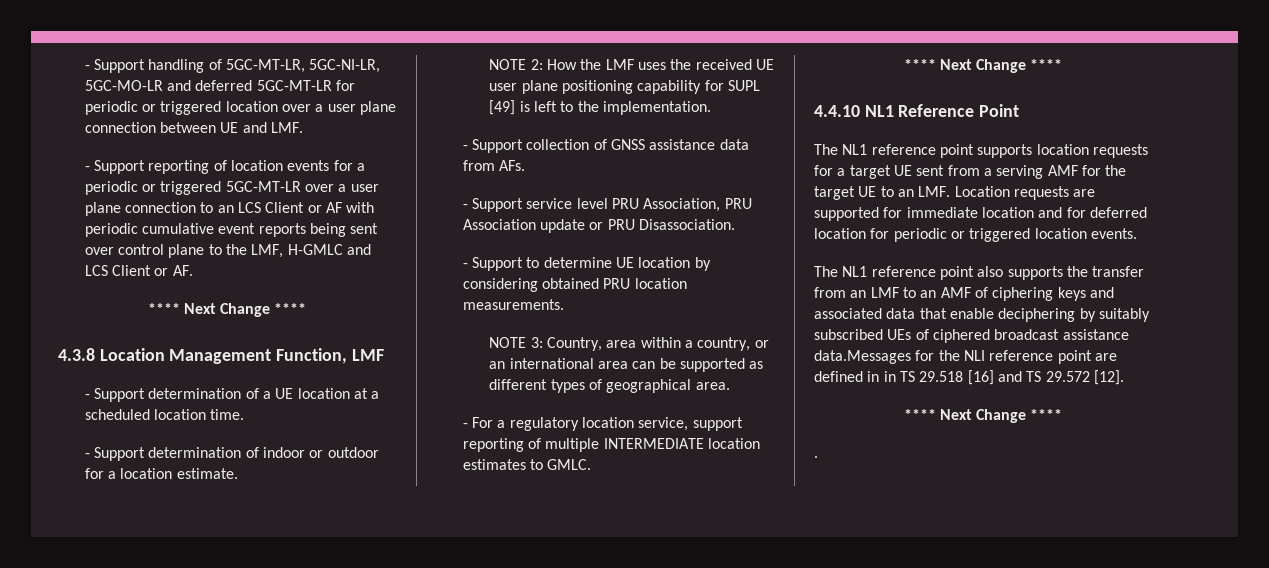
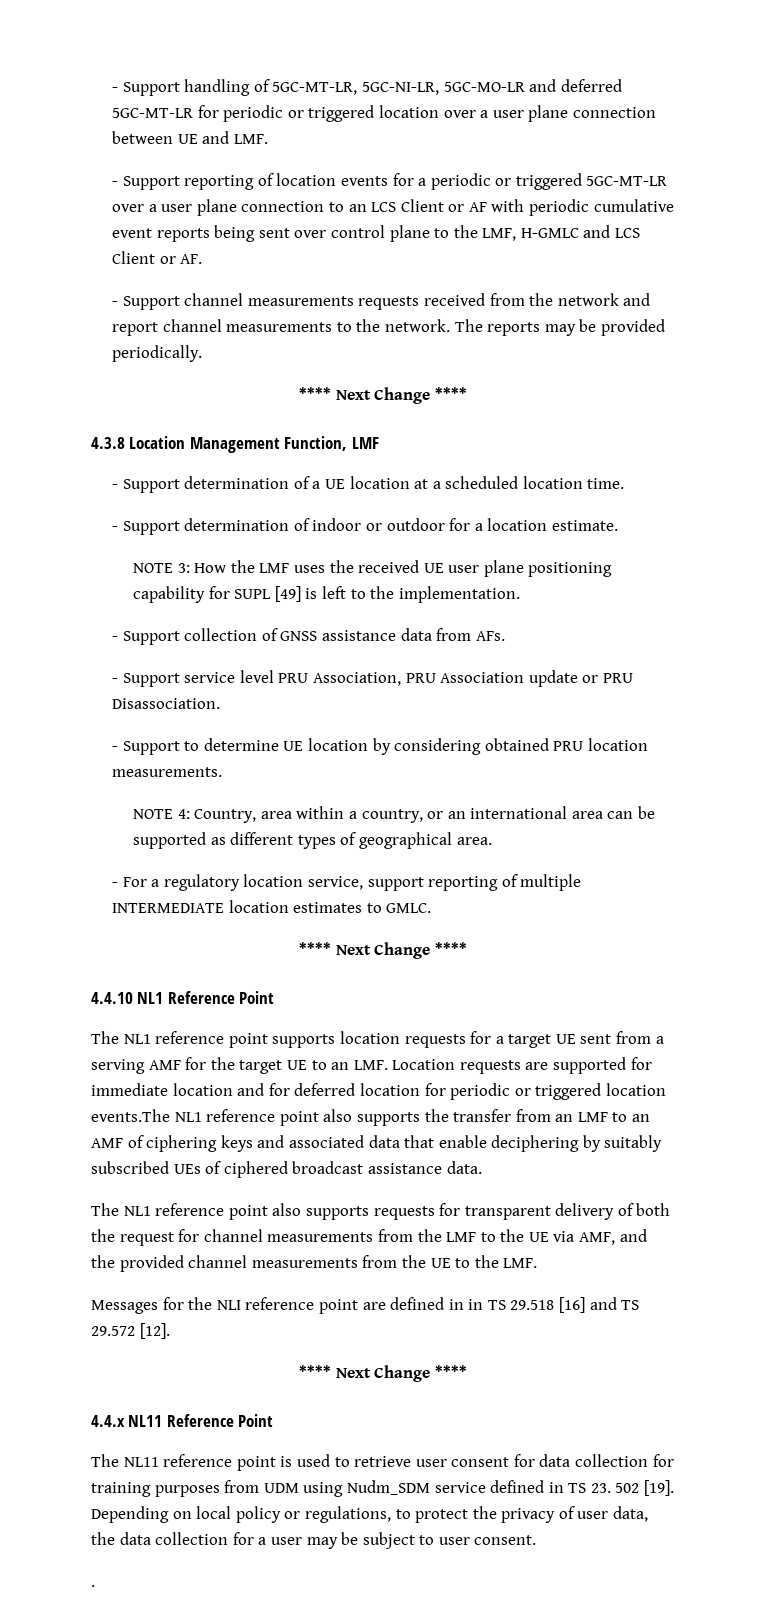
(193, 270) none -> [111,293,651,310] [111,319,665,336] [111,345,202,362] // - Support channel measurements requests received from the network and report channel measurements to the network. The reports may be provided periodically.
[530,59,543,70] 2: -> [177,563,190,573] 3:
[530,337,543,348] 3: -> [177,809,190,819] 4:
[1090,228,1137,239] [814,266,838,277] events. // The -> [91,1109,170,1122] events.The
[814,350,911,364] data.Messages -> [446,1161,482,1174] [91,1203,671,1220] [91,1229,647,1246] [91,1255,538,1272] [91,1300,158,1314] data. // The NL1 reference point also supports requests for transparent delivery of both the request for channel measurements from the LMF to the UE via AMF, and the provided channel measurements from the UE to the LMF. // Messages
(1063, 414) none -> [91,1414,274,1427] [91,1454,674,1471] [91,1480,675,1497] [91,1506,649,1523] [91,1532,537,1549] // 4.4.x NL11 Reference Point // The NL11 reference point is used to retrieve user consent for data collection for training purposes from UDM using Nudm_SDM service defined in TS 23. 502 [19]. Depending on local policy or regulations, to protect the privacy of user data, the data collection for a user may be subject to user consent.

